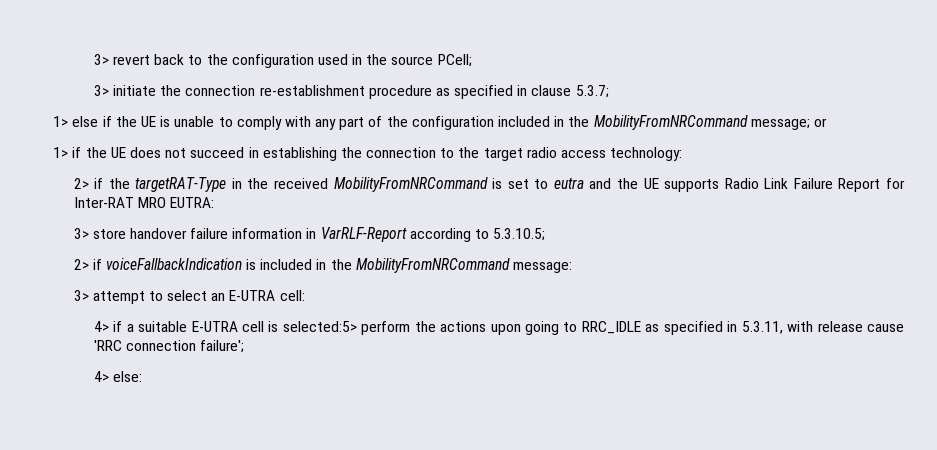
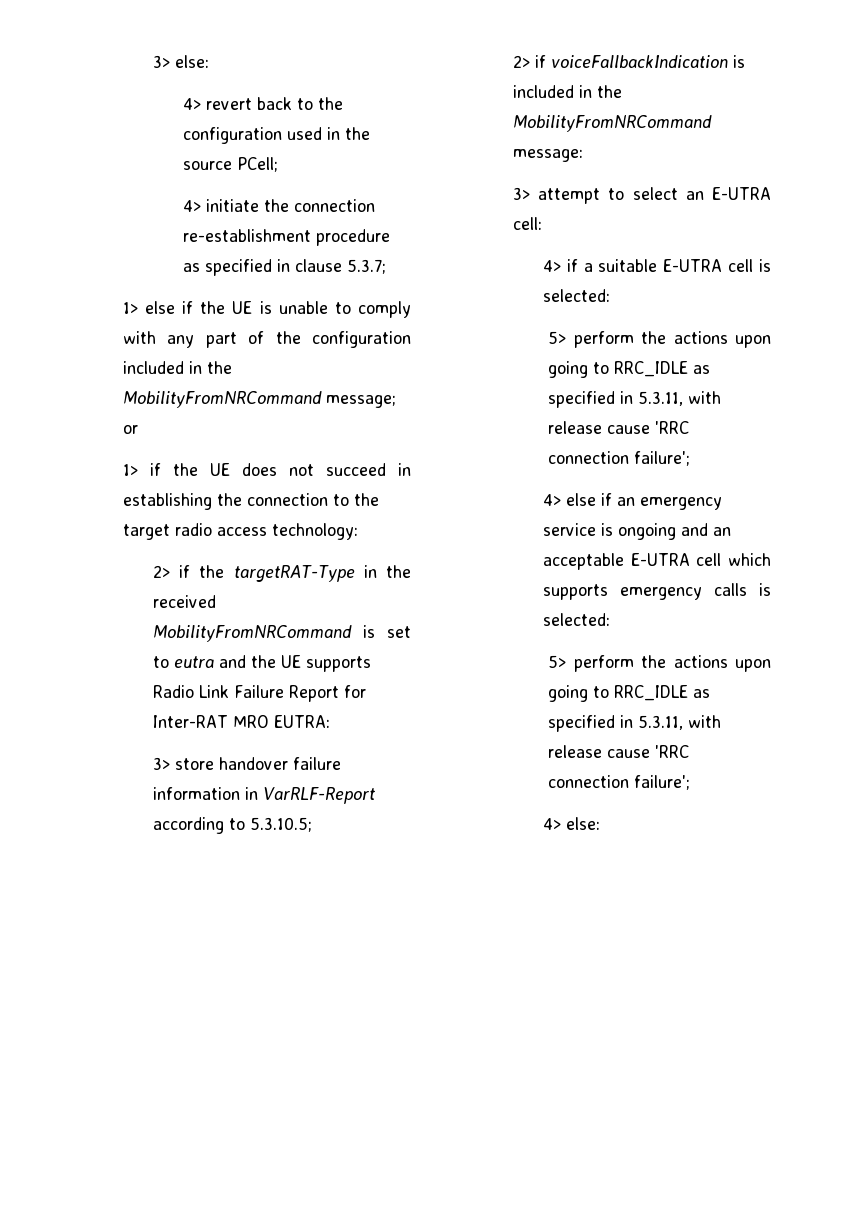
[93,54,109,65] 3> -> [152,55,209,68] [182,98,201,110] 3> else: // 4>
[93,85,109,96] 3> -> [182,200,201,212] 4>
[282,321,357,332] selected:5> -> [542,289,610,302] [548,331,771,348] [548,361,711,378] [548,391,722,408] [548,421,690,434] [548,451,691,466] [542,493,722,510] [542,523,731,540] [542,553,771,570] [542,583,771,600] [542,613,610,626] [548,655,567,668] selected: // 5> perform the actions upon going to RRC_IDLE as specified in 5.3.11, with release cause 'RRC connection failure'; // 4> else if an emergency service is ongoing and an acceptable E-UTRA cell which supports emergency calls is selected: // 5>

